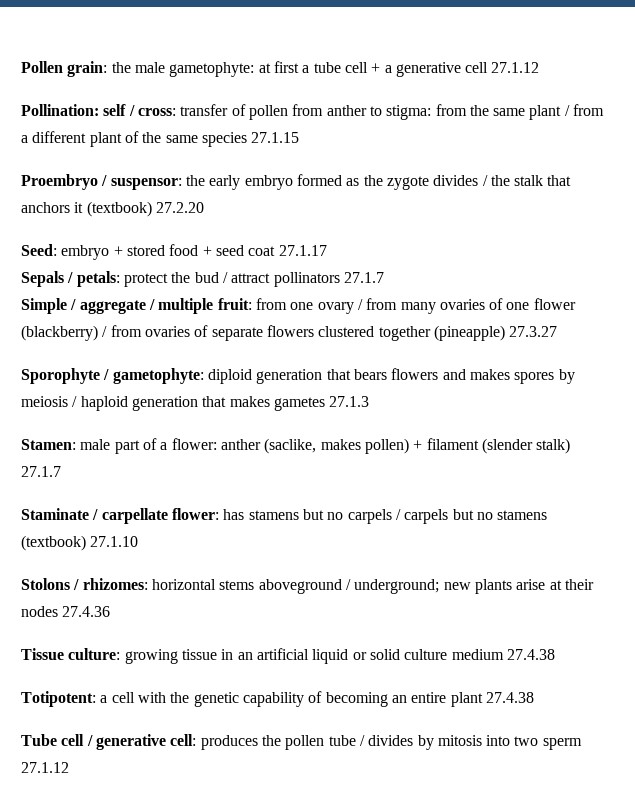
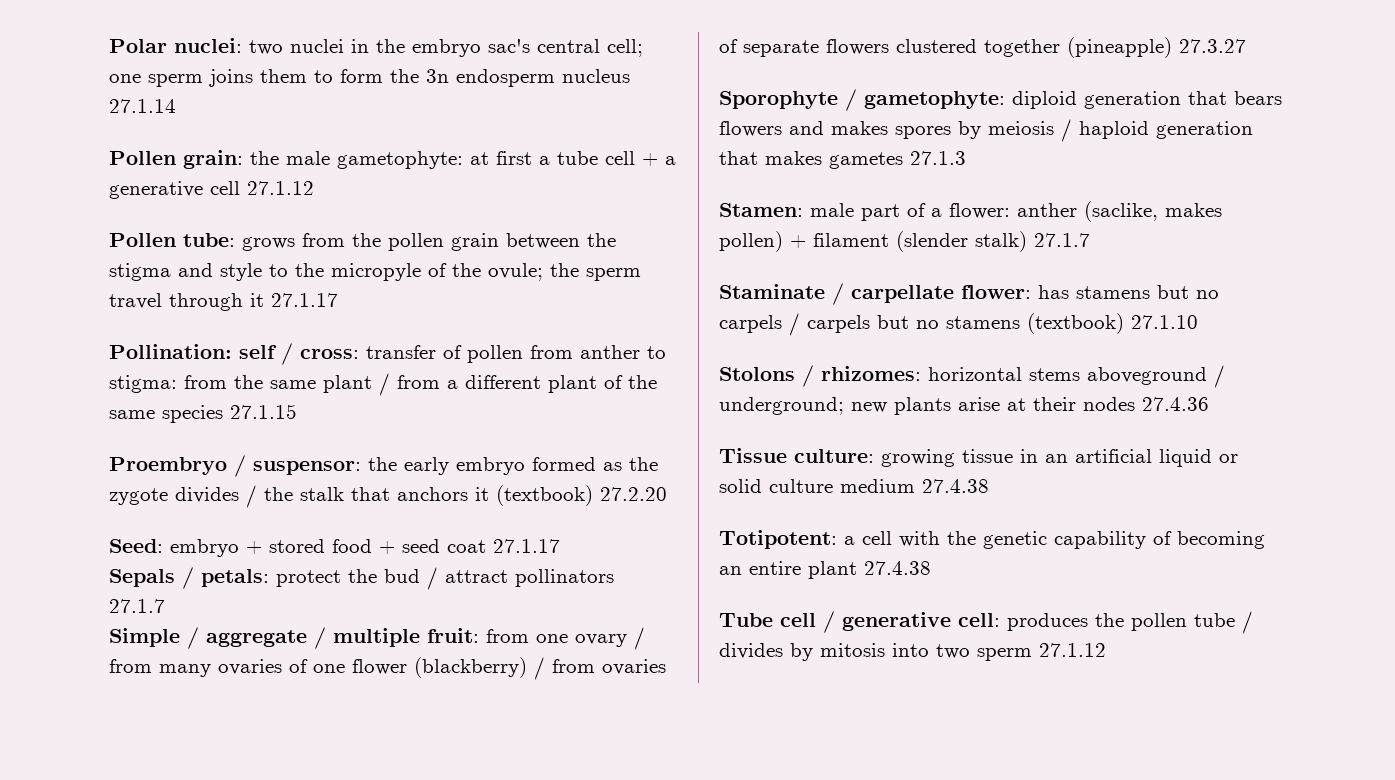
(21, 67) none -> [109,38,643,57] [109,69,630,87] [109,99,176,113] Polar nuclei: two nuclei in the embryo sac's central cell; one sperm joins them to form the 3n endosperm nucleus 27.1.14 //
(540, 67) none -> [109,233,616,251] [109,263,641,281] [109,293,338,311] // Pollen tube: grows from the pollen grain between the stigma and style to the micropyle of the ovule; the sperm travel through it 27.1.17

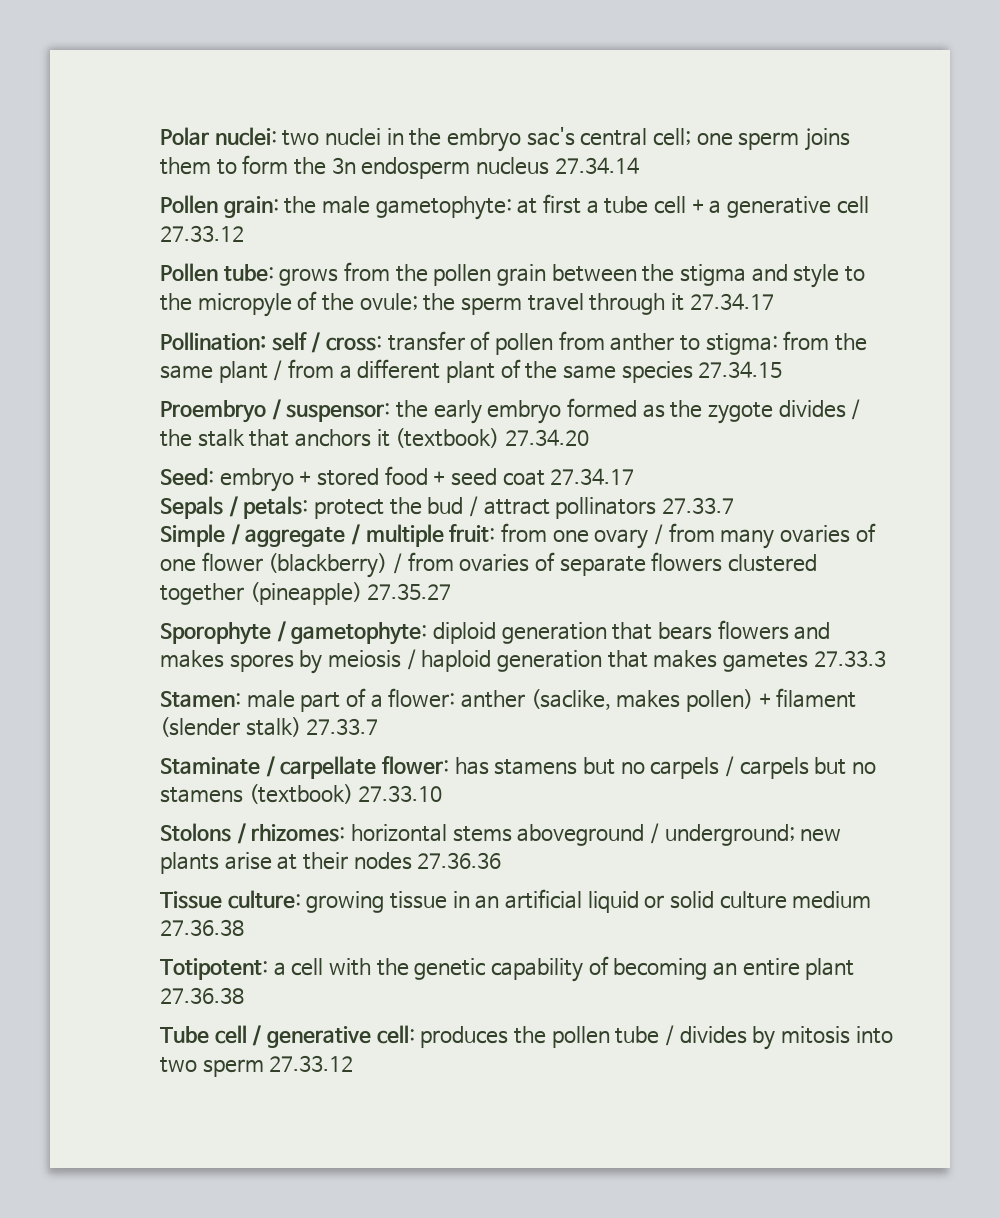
[109,99,176,113] 27.1.14 -> [554,157,639,174] 27.34.14
[247,181,314,195] 27.1.12 -> [160,225,244,242] 27.33.12
[271,293,338,307] 27.1.17 -> [689,293,774,310] 27.34.17
[230,404,297,419] 27.1.15 -> [698,361,783,378] 27.34.15
[600,487,667,501] 27.2.20 -> [504,429,589,446] 27.34.20
[493,539,560,553] 27.1.17 -> [550,468,635,485] 27.34.17
[109,599,165,613] 27.1.7 -> [661,497,734,514] 27.33.7
[1179,39,1246,53] 27.3.27 -> [367,583,452,600] 27.35.27
[910,151,966,165] 27.1.3 -> [813,650,886,667] 27.33.3
[1034,233,1090,247] 27.1.7 -> [306,718,379,735] 27.33.7
[1131,315,1198,329] 27.1.10 -> [358,785,443,802] 27.33.10
[1142,397,1209,411] 27.4.36 -> [417,852,502,869] 27.36.36
[922,479,989,493] 27.4.38 -> [160,919,244,936] 27.36.38
[864,561,931,575] 27.4.38 -> [160,987,244,1004] 27.36.38
[1039,643,1106,657] 27.1.12 -> [269,1055,354,1072] 27.33.12

